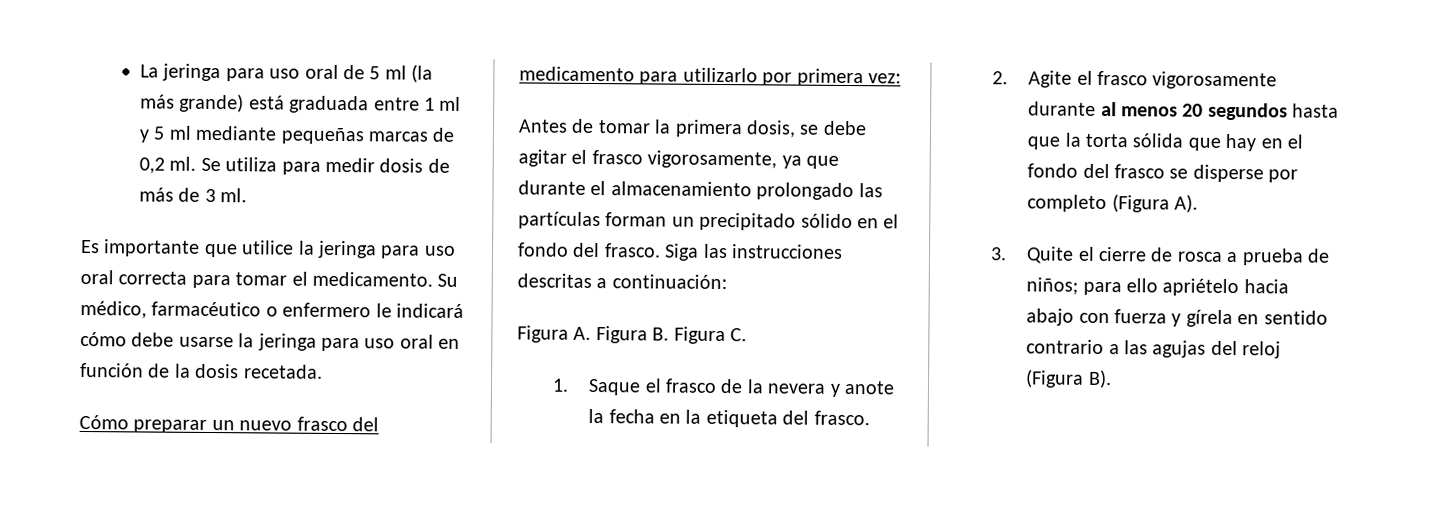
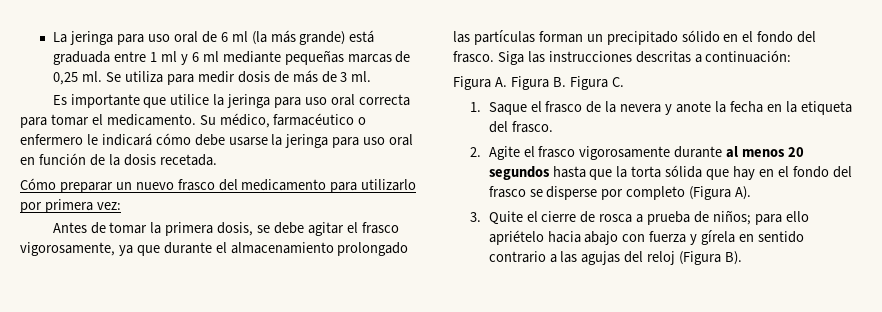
[369,66,381,80] 5 -> [220,32,228,42] 6
[153,126,165,140] 5 -> [191,52,199,62] 6
[139,157,166,174] 0,2 -> [53,72,79,85] 0,25

